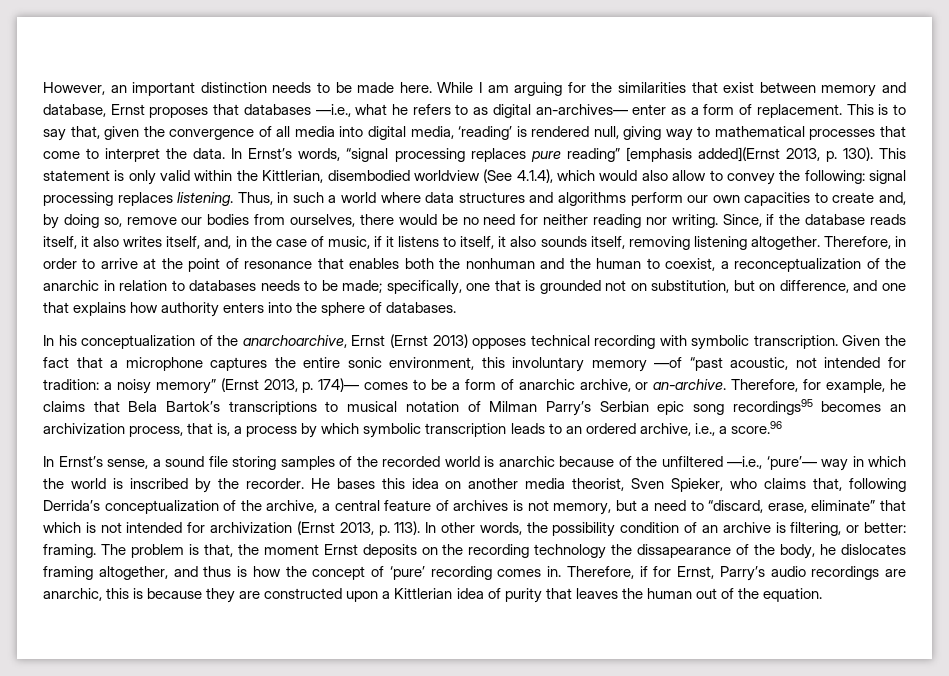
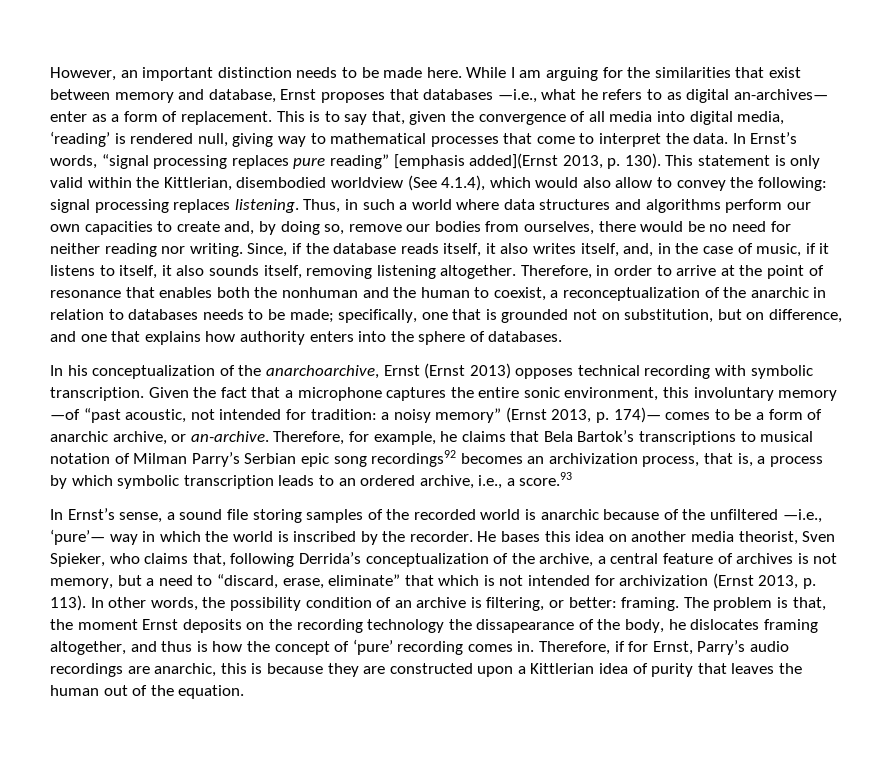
[732,399,813,415] recordings95 -> [371,450,457,467] recordings92
[730,421,782,434] score.96 -> [519,472,573,486] score.93

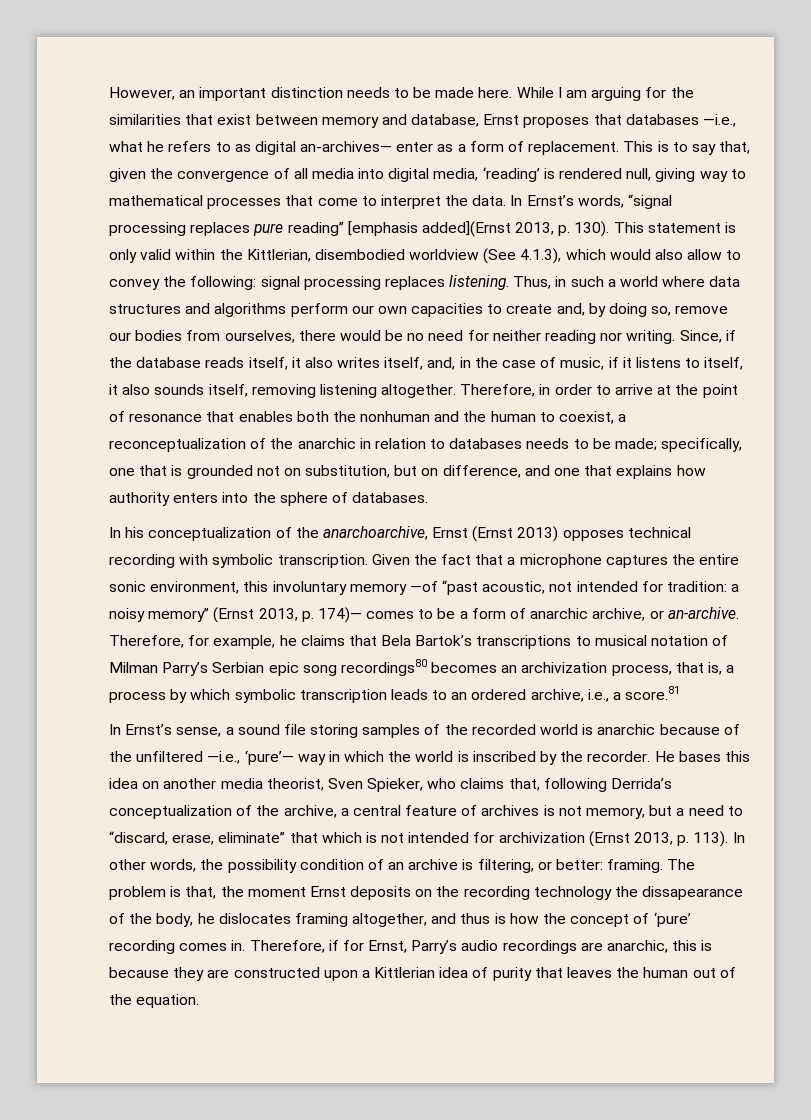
[441,175,486,191] 4.1.4), -> [520,248,562,264] 4.1.3),
[371,450,457,467] recordings92 -> [340,659,427,676] recordings80
[519,472,573,486] score.93 -> [625,686,681,700] score.81

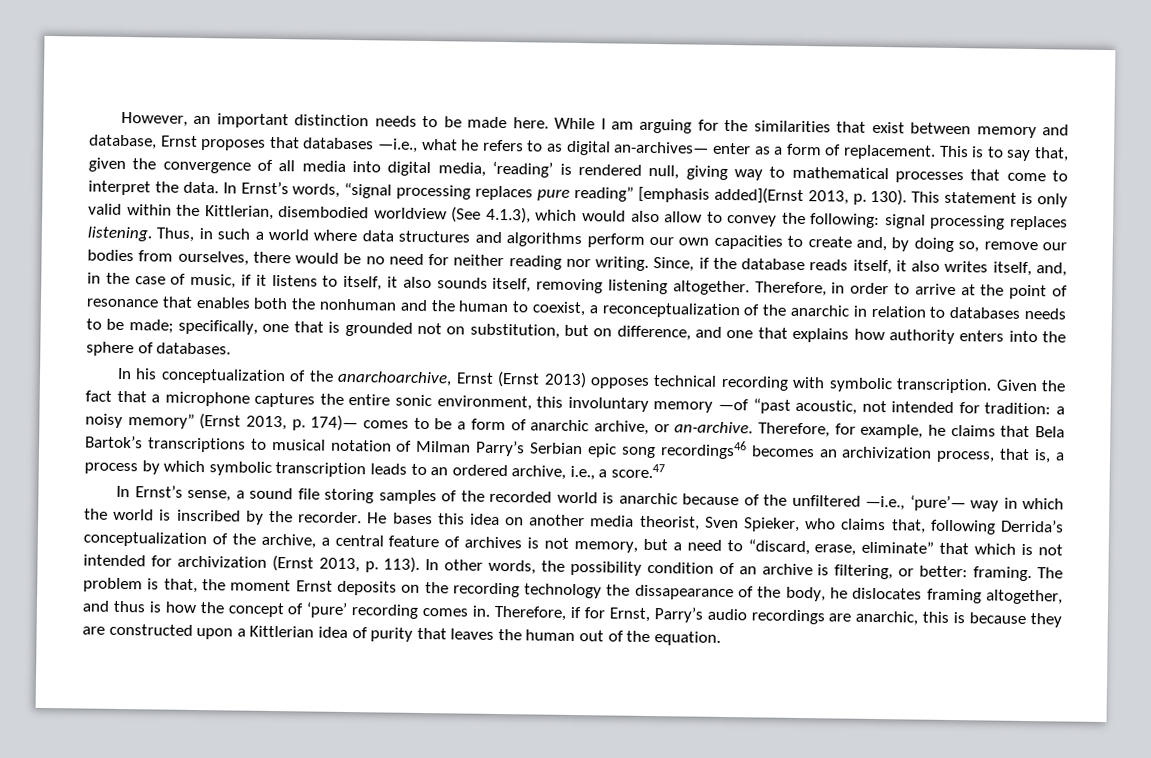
[340,659,427,676] recordings80 -> [659,440,747,460] recordings46
[625,686,681,700] score.81 -> [611,463,666,479] score.47

